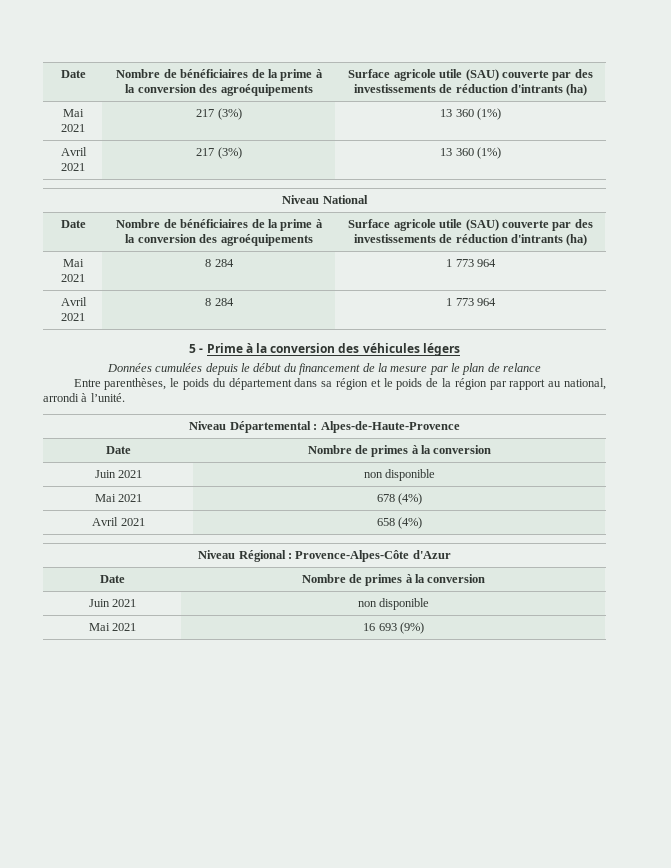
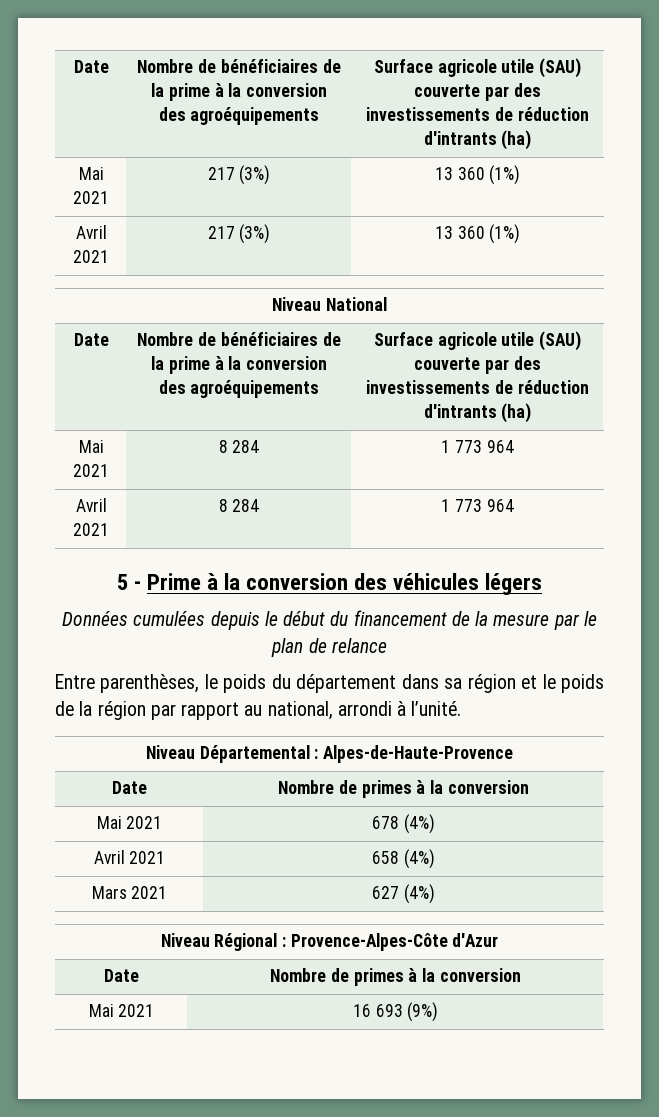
[94,470,143,478] [363,469,436,481] // Juin 2021 | non disponible -> (529, 787) none
(423, 523) none -> [91,886,168,899] [372,884,435,904] // Mars 2021 | 627 (4%)
[88,599,137,607] [357,598,430,610] // Juin 2021 | non disponible -> (521, 975) none

